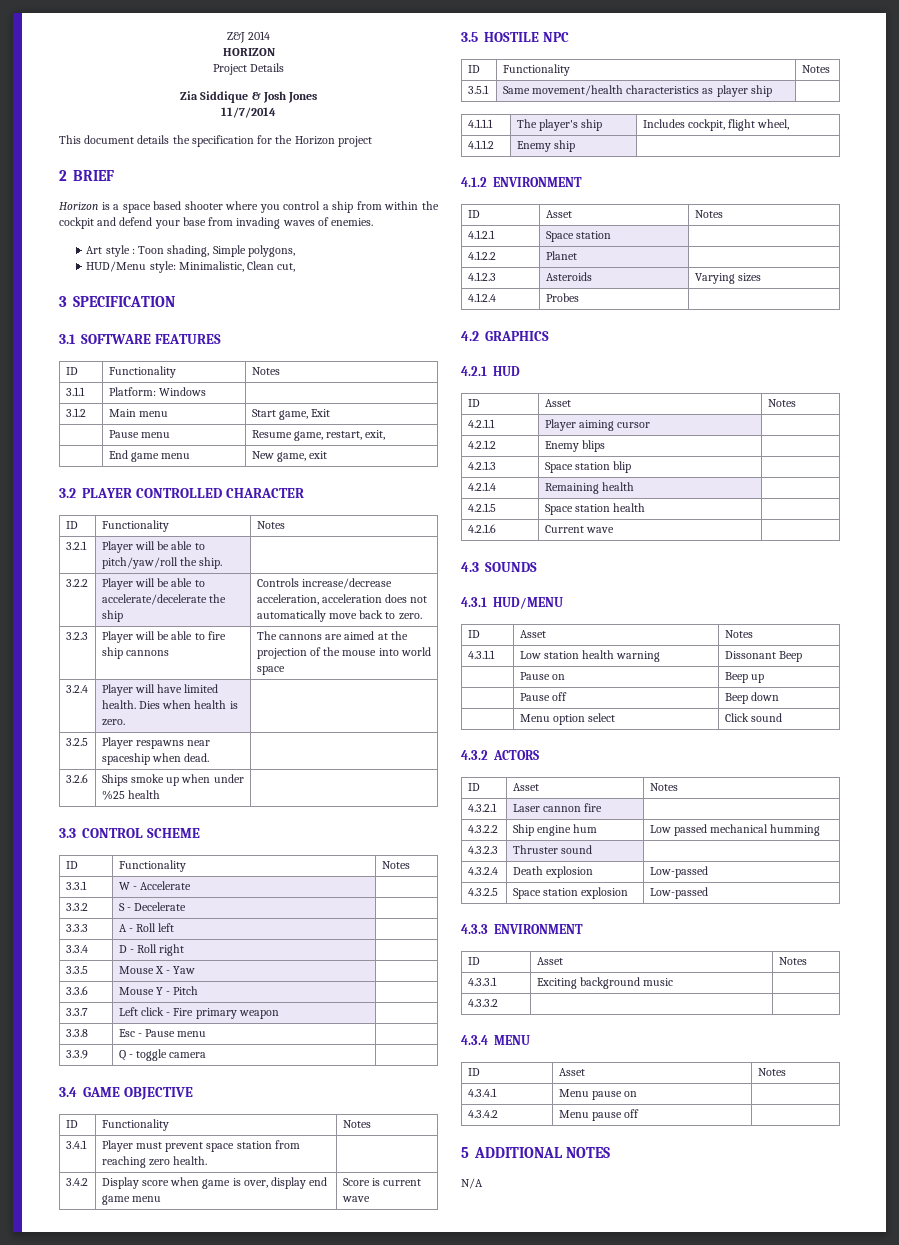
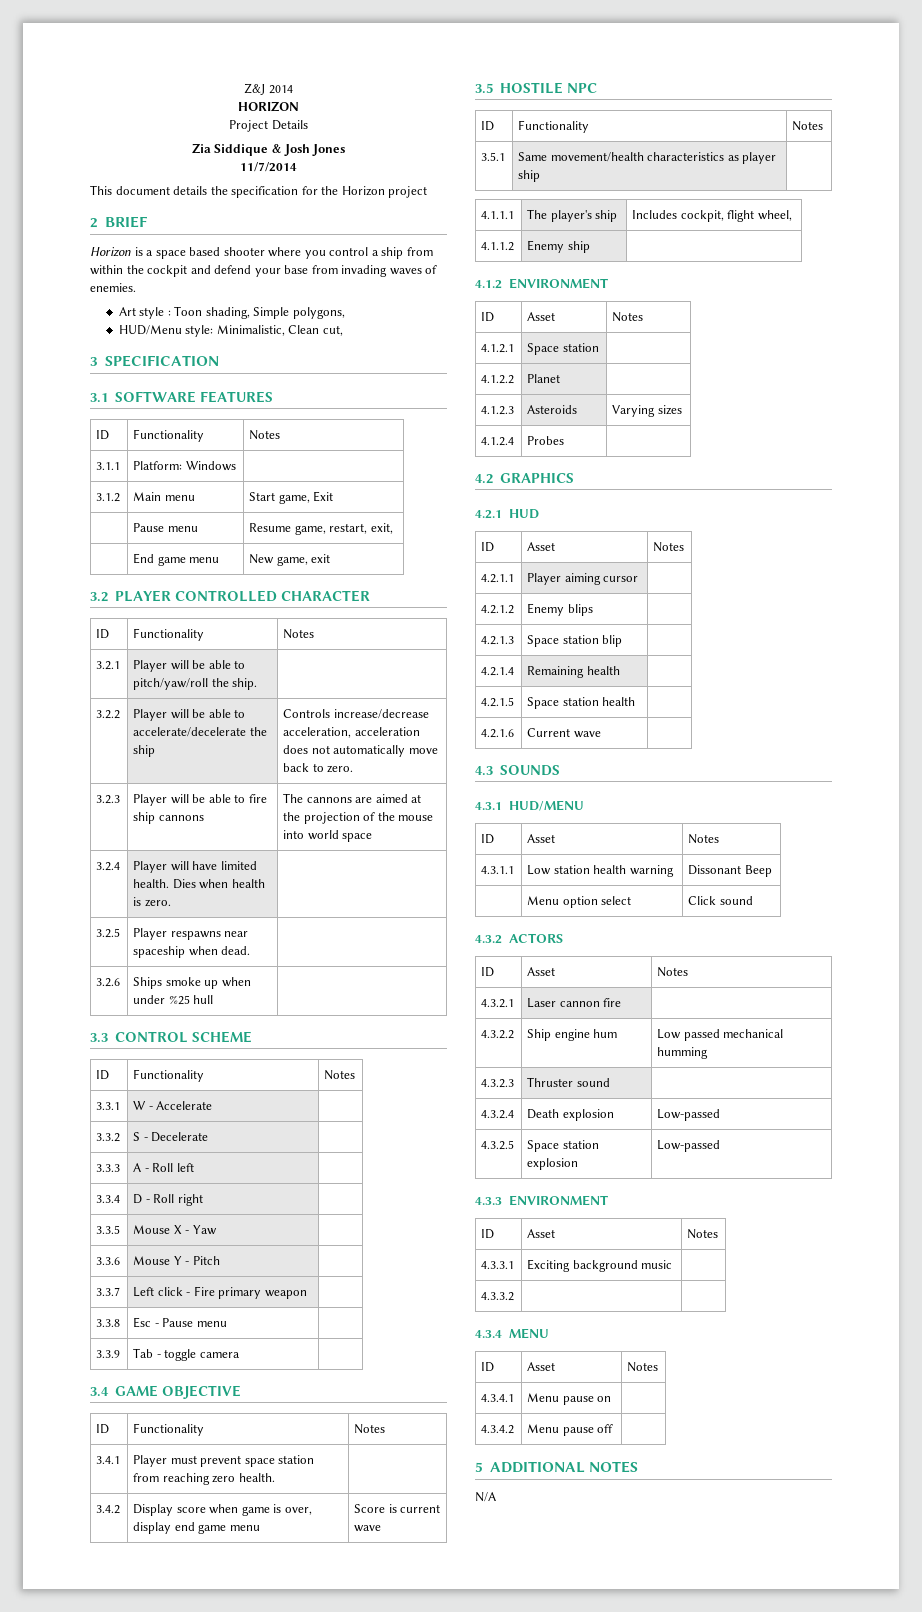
[127,790,160,799] health -> [193,995,214,1004] hull
[118,1050,126,1061] Q -> [133,1348,154,1358] Tab
[519,672,565,680] [724,672,764,683] [519,692,567,701] [724,692,779,704] // | Pause on | Beep up // | Pause off | Beep down -> (772, 871) none

